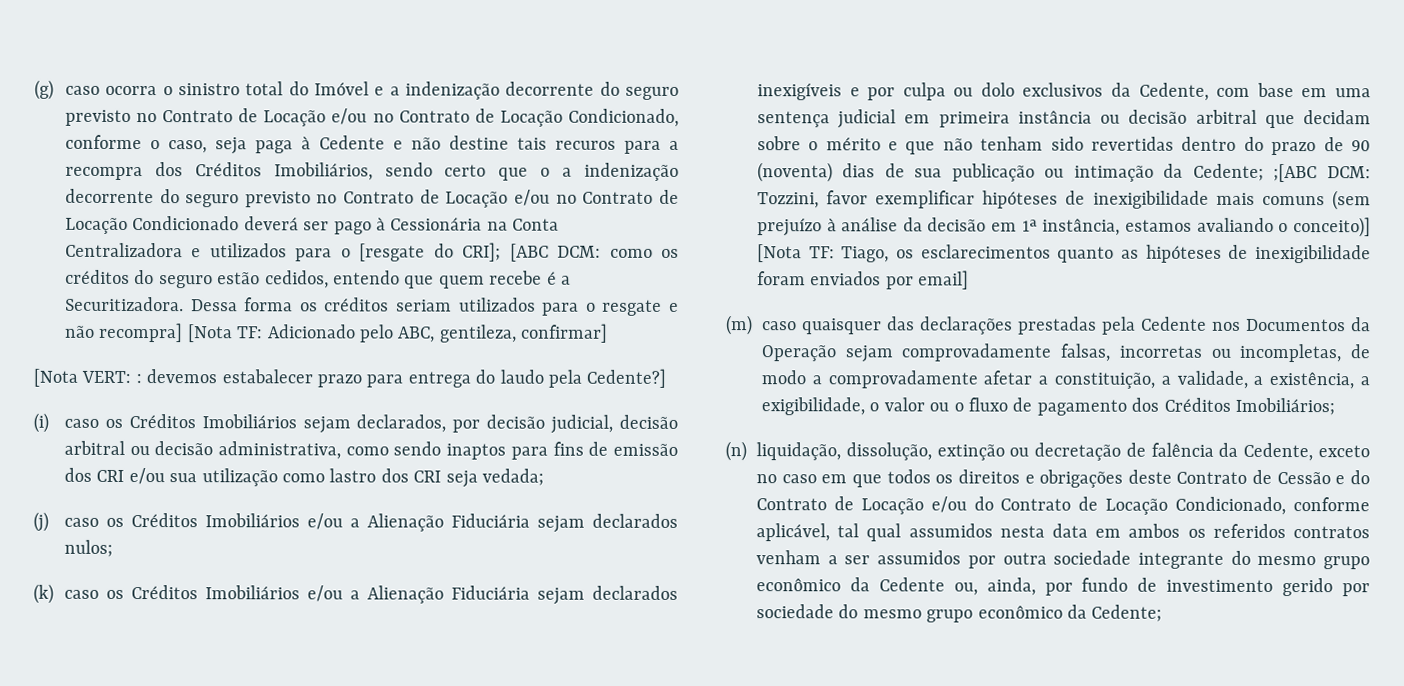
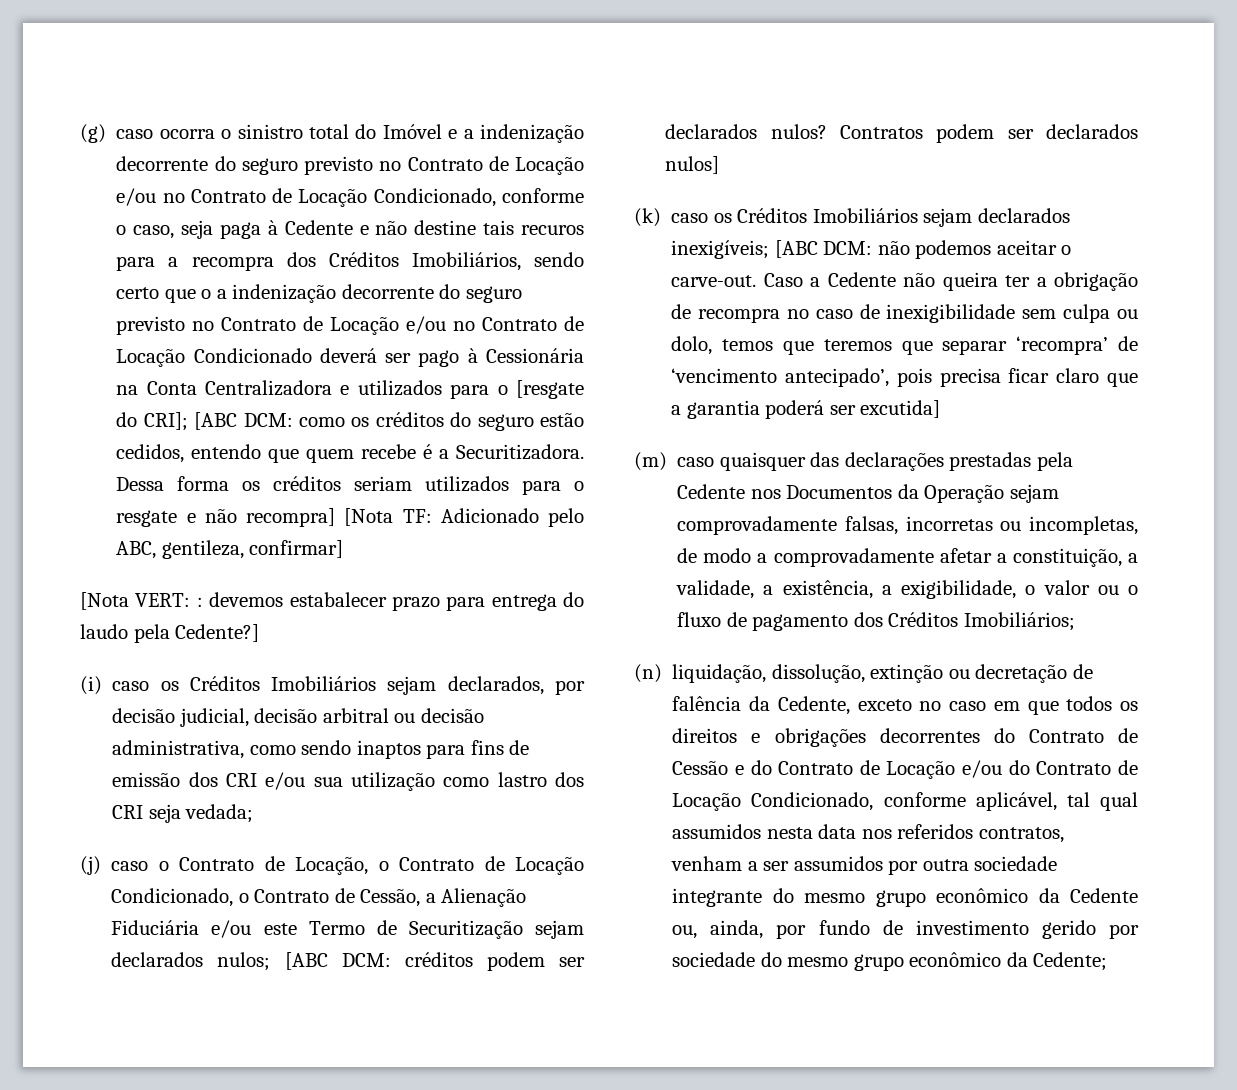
[105,513,678,533] [63,539,113,557] os Créditos Imobiliários e/ou a Alienação Fiduciária sejam declarados nulos; -> [158,856,584,875] [111,888,527,907] [111,920,584,939] [111,952,585,971] [665,124,1138,143] [665,156,720,174] o Contrato de Locação, o Contrato de Locação Condicionado, o Contrato de Cessão, a Alienação Fiduciária e/ou este Termo de Securitização sejam declarados nulos; [ABC DCM: créditos podem ser declarados nulos? Contratos podem ser declarados nulos]
[306,585,678,605] [756,82,1371,101] [756,109,1371,129] [756,136,1371,156] [756,162,1371,183] [756,190,1371,211] [756,217,1371,238] [756,244,1371,264] [756,270,970,290] e/ou a Alienação Fiduciária sejam declarados inexigíveis e por culpa ou dolo exclusivos da Cedente, com base em uma sentença judicial em primeira instância ou decisão arbitral que decidam sobre o mérito e que não tenham sido revertidas dentro do prazo de 90 (noventa) dias de sua publicação ou intimação da Cedente; ;[ABC DCM: Tozzini, favor exemplificar hipóteses de inexigibilidade mais comuns (sem prejuízo à análise da decisão em 1ª instância, estamos avaliando o conceito)] [Nota TF: Tiago, os esclarecimentos quanto as hipóteses de inexigibilidade foram enviados por email] -> [923,208,1070,227] [671,240,1072,259] [671,272,1138,291] [671,304,1138,323] [671,336,1138,355] [671,368,1138,387] [671,400,941,419] sejam declarados inexigíveis; [ABC DCM: não podemos aceitar o carve-out. Caso a Cedente não queira ter a obrigação de recompra no caso de inexigibilidade sem culpa ou dolo, temos que teremos que separar ‘recompra’ de ‘vencimento antecipado’, pois precisa ficar claro que a garantia poderá ser excutida]
[1127,469,1172,484] deste -> [879,728,1015,743] decorrentes do
[1095,523,1370,539] em ambos os referidos contratos -> [861,824,1064,843] nos referidos contratos,

